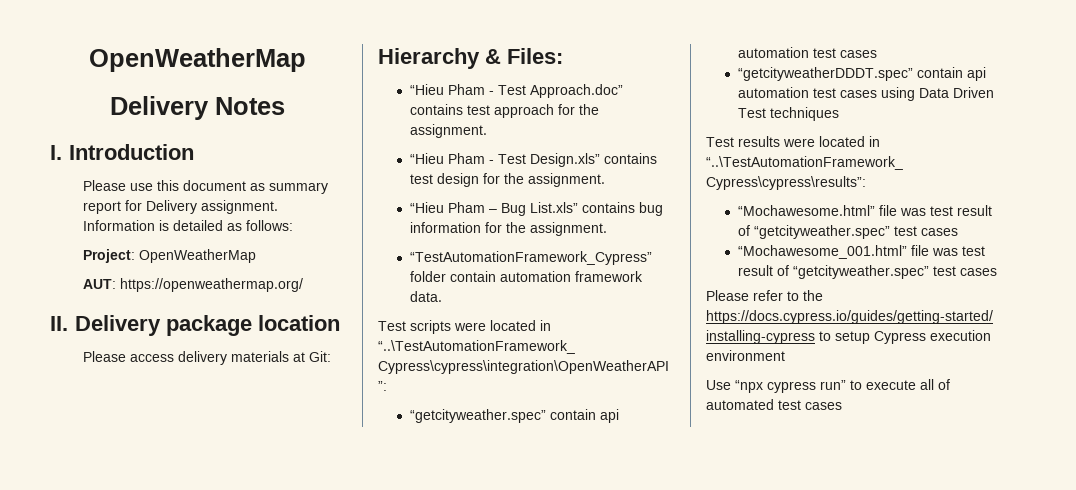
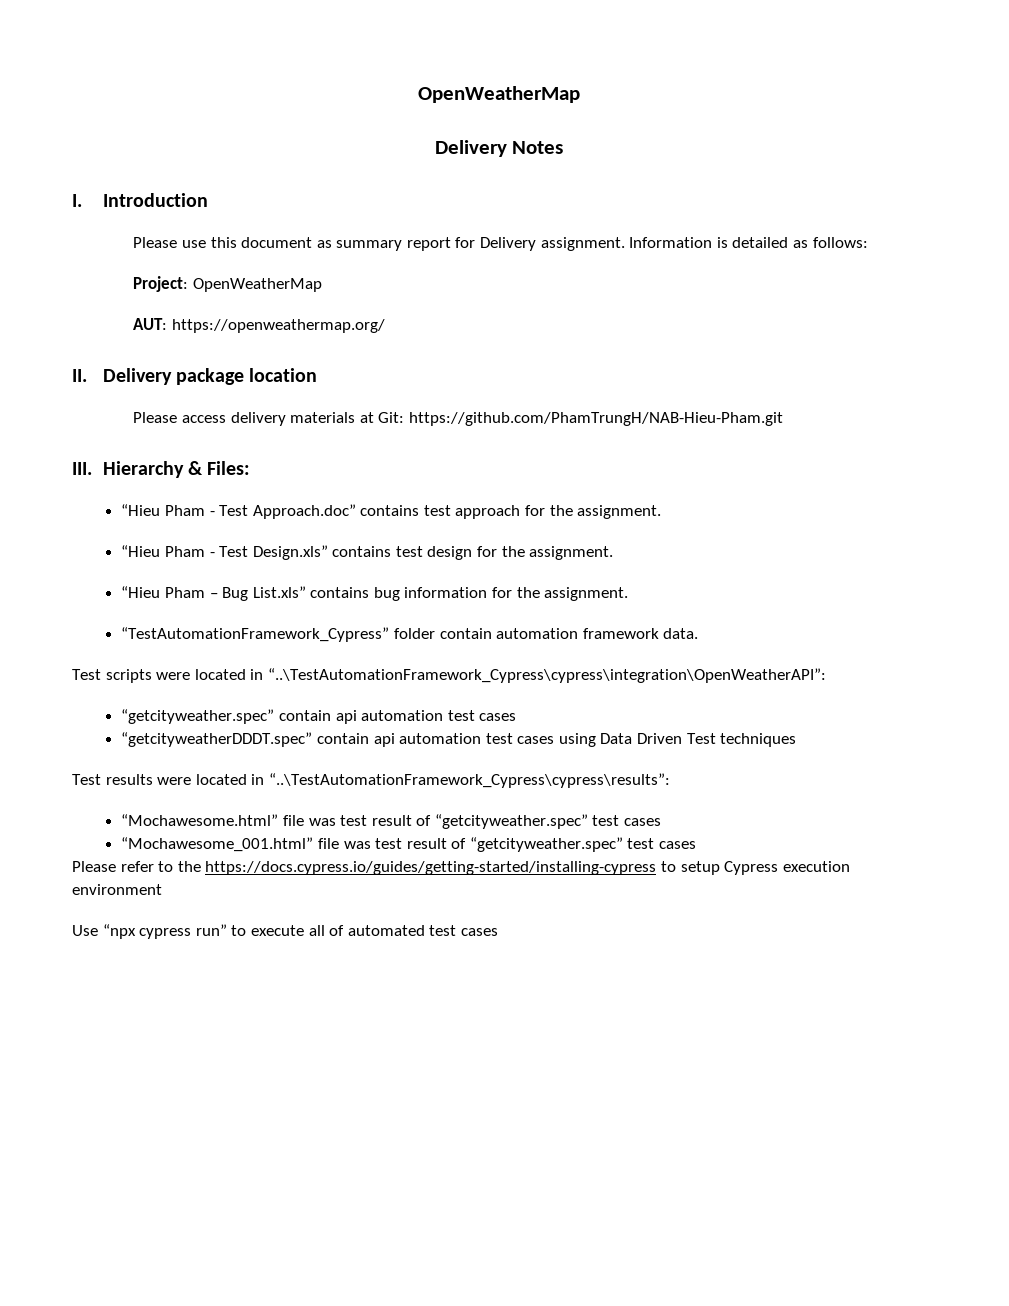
(332, 356) // -> [408,412,783,426] [72,462,92,475] https://github.com/PhamTrungH/NAB-Hieu-Pham.git // III.

